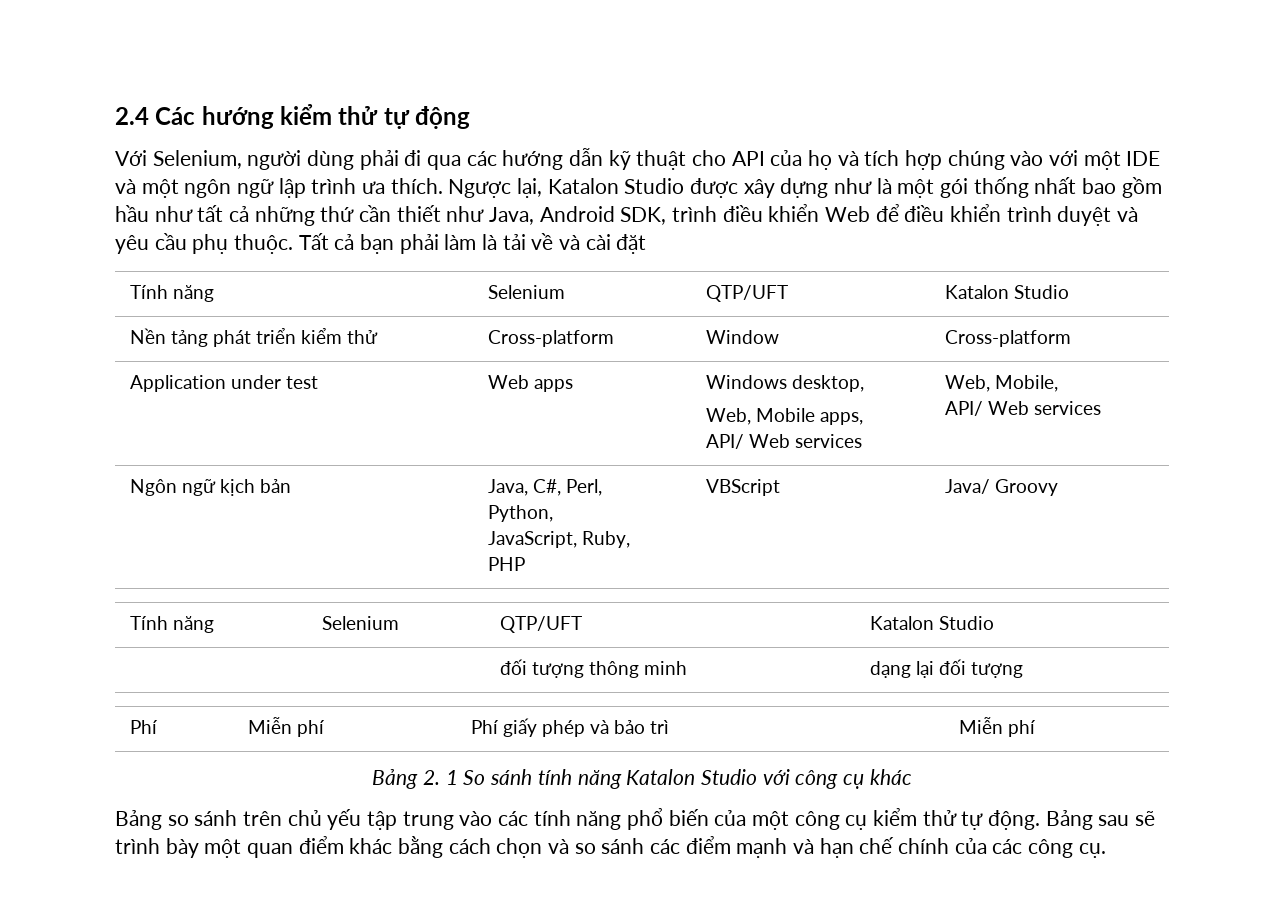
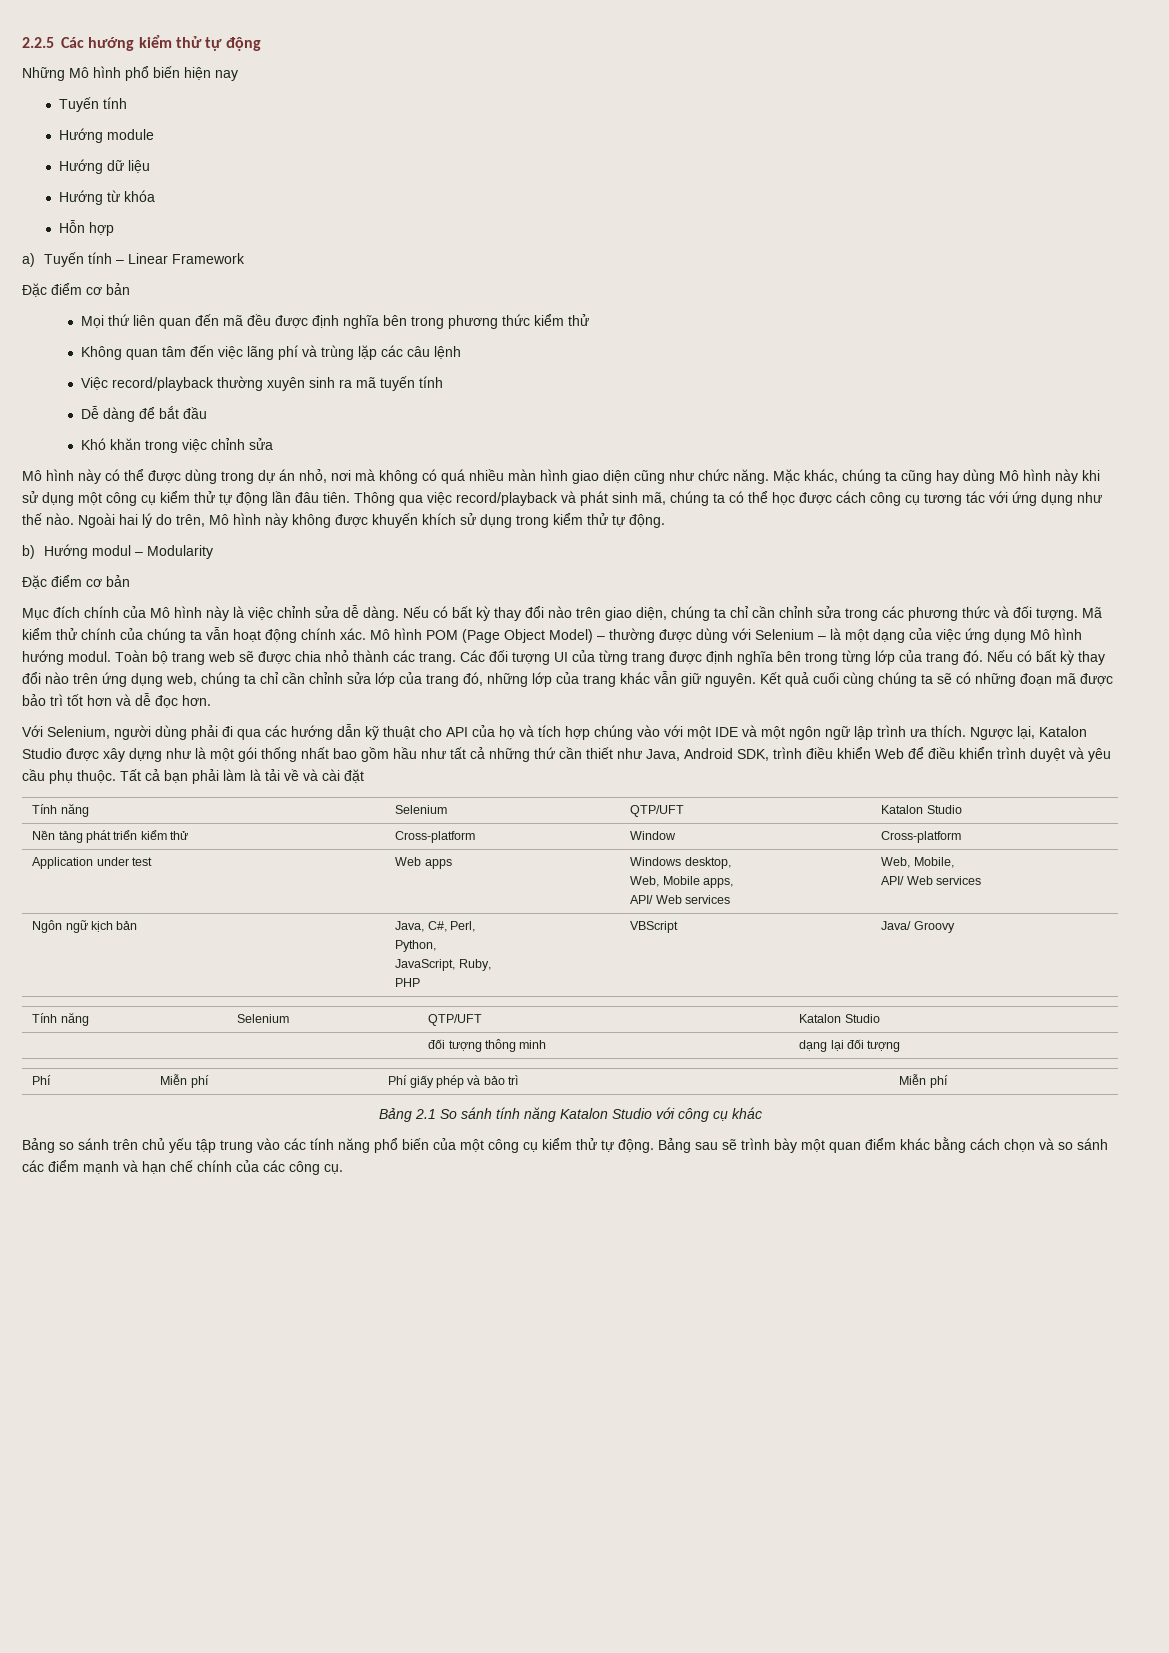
[115,107,149,125] 2.4 -> [22,37,54,48] 2.2.5
(471, 117) none -> [22,66,238,81] [59,97,128,112] [59,128,155,143] [59,159,151,174] [59,190,156,205] [59,220,115,236] [22,252,245,267] [22,283,130,297] [80,314,589,329] [80,345,461,360] [80,376,443,391] [80,406,207,422] [80,438,273,453] [22,469,1100,484] [22,491,1102,506] [22,513,665,528] [22,544,213,559] [22,575,130,589] [22,605,1102,621] [22,627,1082,643] [22,650,1105,665] [22,671,1113,687] [22,693,211,708] // Những Mô hình phổ biến hiện nay // Tuyến tính // Hướng module // Hướng dữ liệu // Hướng từ khóa // Hỗn hợp // a) Tuyến tính – Linear Framework // Đặc điểm cơ bản // Mọi thứ liên quan đến mã đều được định nghĩa bên trong phương thức kiểm thử // Không quan tâm đến việc lãng phí và trùng lặp các câu lệnh // Việc record/playback thường xuyên sinh ra mã tuyến tính // Dễ dàng để bắt đầu // Khó khăn trong việc chỉnh sửa // Mô hình này có thể được dùng trong dự án nhỏ, nơi mà không có quá nhiều màn hình giao diện cũng như chức năng. Mặc khác, chúng ta cũng hay dùng Mô hình này khi sử dụng một công cụ kiểm thử tự động lần đâu tiên. Thông qua việc record/playback và phát sinh mã, chúng ta có thể học được cách công cụ tương tác với ứng dụng như thế nào. Ngoài hai lý do trên, Mô hình này không được khuyến khích sử dụng trong kiểm thử tự động. // b) Hướng modul – Modularity // Đặc điểm cơ bản // Mục đích chính của Mô hình này là việc chỉnh sửa dễ dàng. Nếu có bất kỳ thay đổi nào trên giao diện, chúng ta chỉ cần chỉnh sửa trong các phương thức và đối tượng. Mã kiểm thử chính của chúng ta vẫn hoạt động chính xác. Mô hình POM (Page Object Model) – thường được dùng với Selenium – là một dạng của việc ứng dụng Mô hình hướng modul. Toàn bộ trang web sẽ được chia nhỏ thành các trang. Các đối tượng UI của từng trang được định nghĩa bên trong từng lớp của trang đó. Nếu có bất kỳ thay đổi nào trên ứng dụng web, chúng ta chỉ cần chỉnh sửa lớp của trang đó, những lớp của trang khác vẫn giữ nguyên. Kết quả cuối cùng chúng ta sẽ có những đoạn mã được bảo trì tốt hơn và dễ đọc hơn.
[423,770,458,785] 2. 1 -> [414,1109,436,1119] 2.1

